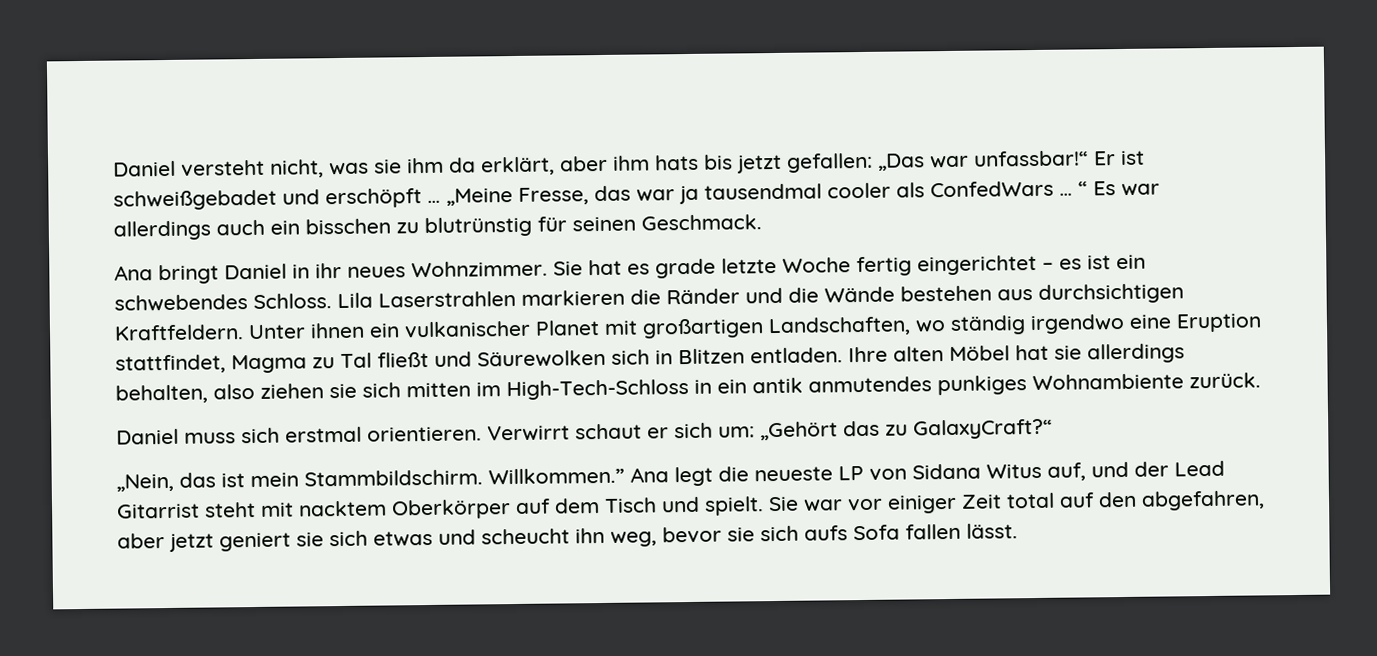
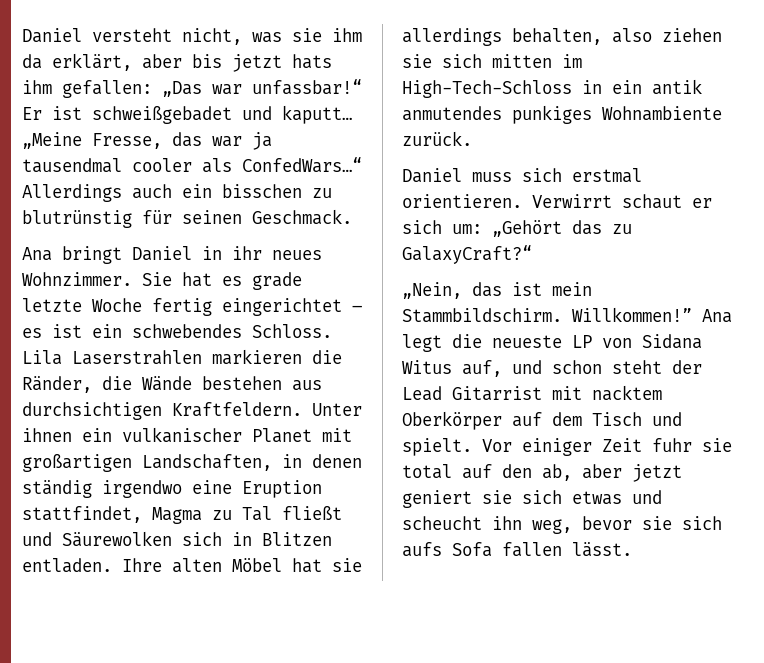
[613,154,782,174] ihm hats bis jetzt -> [192,54,332,72] [22,80,52,94] bis jetzt hats ihm
[325,188,441,209] erschöpft … -> [282,105,352,124] kaputt…
[930,180,1160,198] [113,220,211,241] ConfedWars … “ Es war allerdings -> [242,157,362,173] [22,184,122,202] ConfedWars…“ Allerdings
[666,287,783,305] Ränder und -> [22,376,92,393] Ränder,
[915,320,946,333] wo -> [282,454,362,468] in denen
[488,467,625,485] Willkommen.” -> [572,307,692,322] Willkommen!”
(1129, 469) none -> [552,360,662,374] schon steht
[204,502,256,518] steht -> (542, 393) none
[768,494,1002,514] Sie war vor einiger Zeit -> [482,438,732,456] Vor einiger Zeit fuhr sie
[1141,490,1265,511] abgefahren, -> [542,464,572,481] ab,

